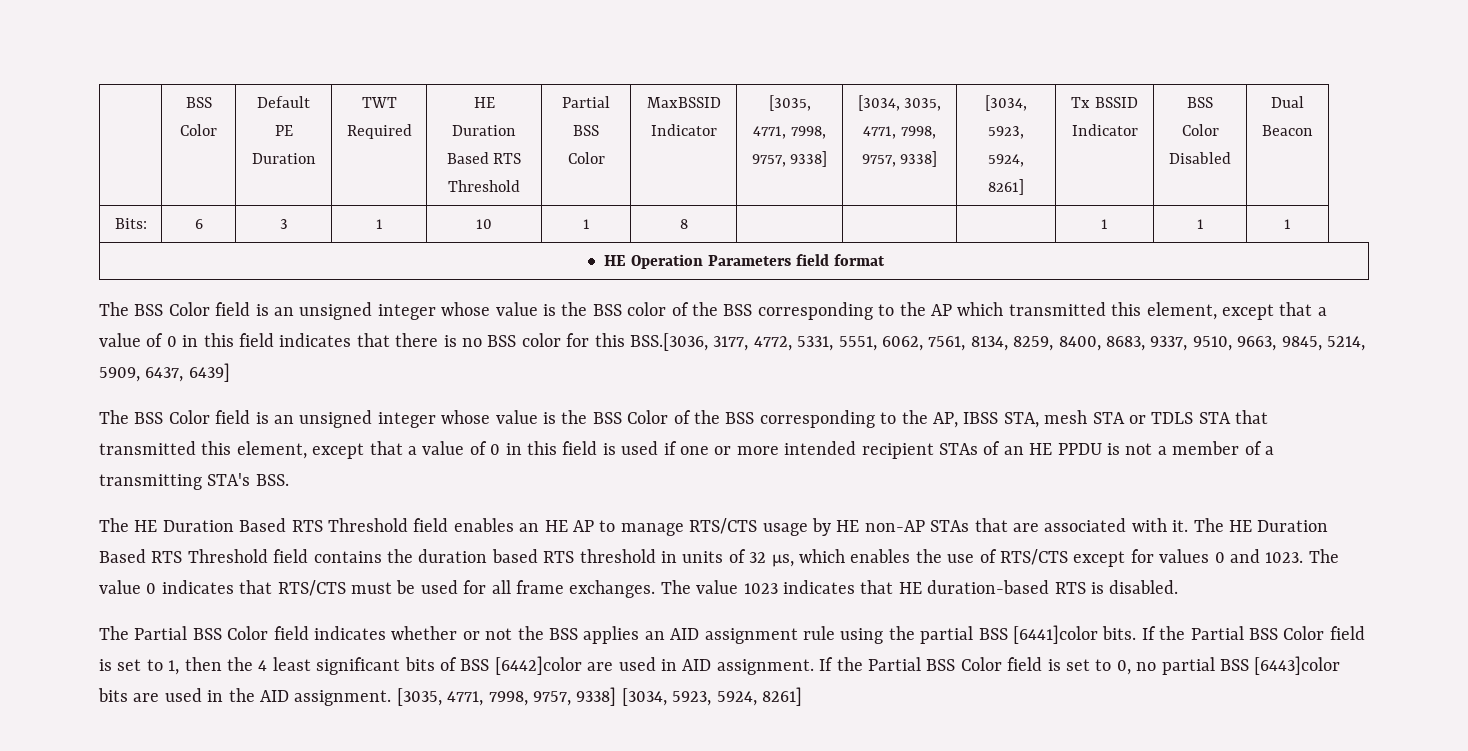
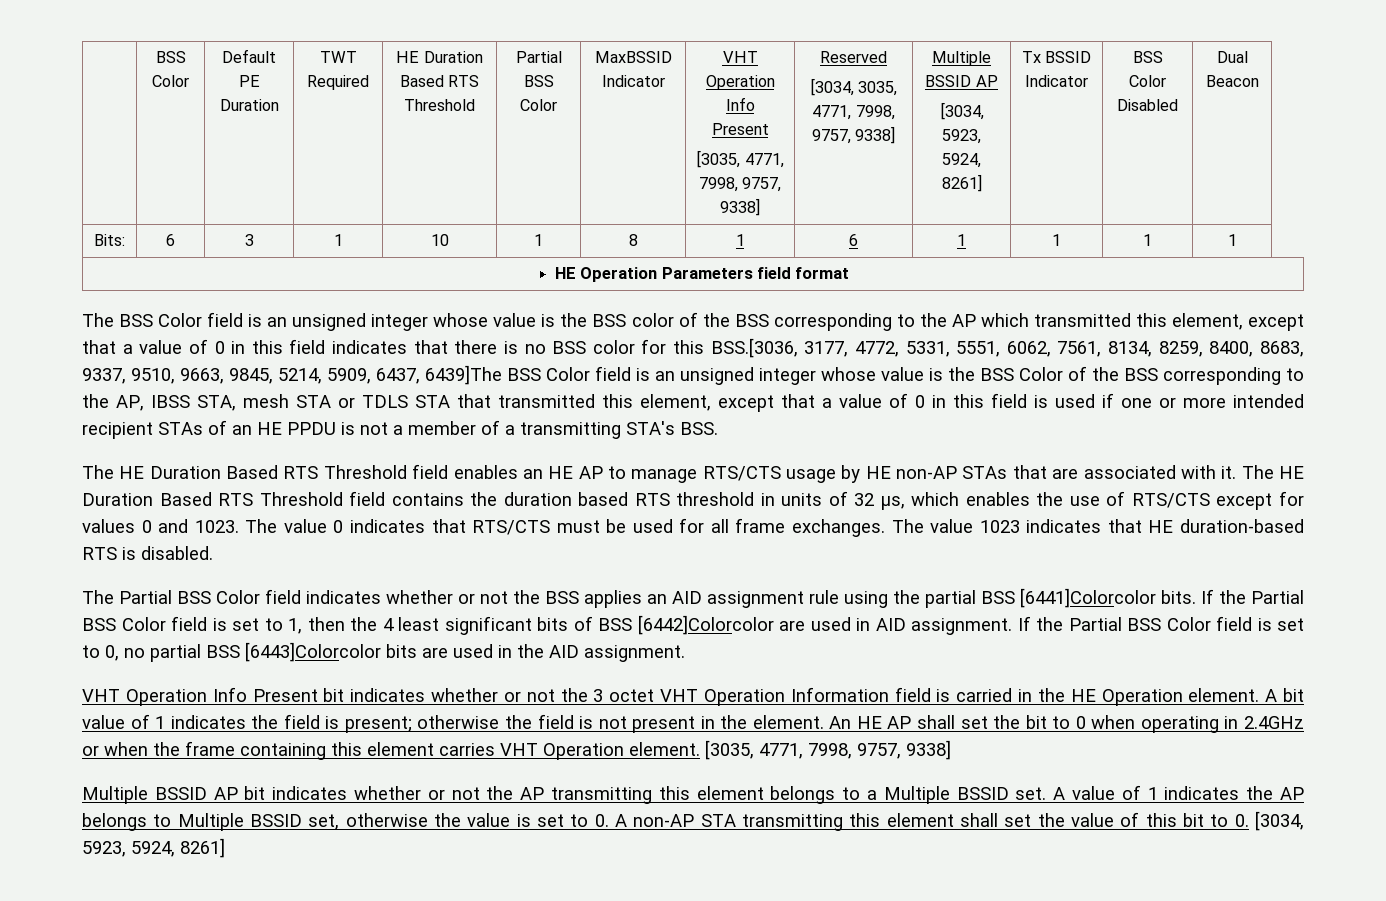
(717, 130) none -> [722,51,758,63] [705,75,775,90] [725,97,755,111] [711,123,769,135] VHT Operation Info Present //
(828, 159) none -> [820,51,887,63] Reserved //
(938, 159) none -> [932,51,991,66] [925,75,998,87] Multiple BSSID AP //
(688, 224) | | -> [735,234,745,246] [849,234,858,246] [957,234,966,246] 1 | 6 | 1
[188,363,230,382] [99,410,129,424] 6439] // The -> [425,365,502,385] 6439]The
[1012,625,1098,644] [6441]color -> [1020,588,1156,608] [6441]Colorcolor
[494,656,582,675] [6442]color -> [637,615,774,635] [6442]Colorcolor
[1254,656,1341,675] [6443]color -> [245,642,381,662] [6443]Colorcolor
[396,687,617,706] [3035, 4771, 7998, 9757, 9338] -> [82,687,1305,706] [82,714,1304,733] [82,740,951,760] [82,785,1304,804] [82,812,1249,831] // VHT Operation Info Present bit indicates whether or not the 3 octet VHT Operation Information field is carried in the HE Operation element. A bit value of 1 indicates the field is present; otherwise the field is not present in the element. An HE AP shall set the bit to 0 when operating in 2.4GHz or when the frame containing this element carries VHT Operation element. [3035, 4771, 7998, 9757, 9338] // Multiple BSSID AP bit indicates whether or not the AP transmitting this element belongs to a Multiple BSSID set. A value of 1 indicates the AP belongs to Multiple BSSID set, otherwise the value is set to 0. A non-AP STA transmitting this element shall set the value of this bit to 0.

